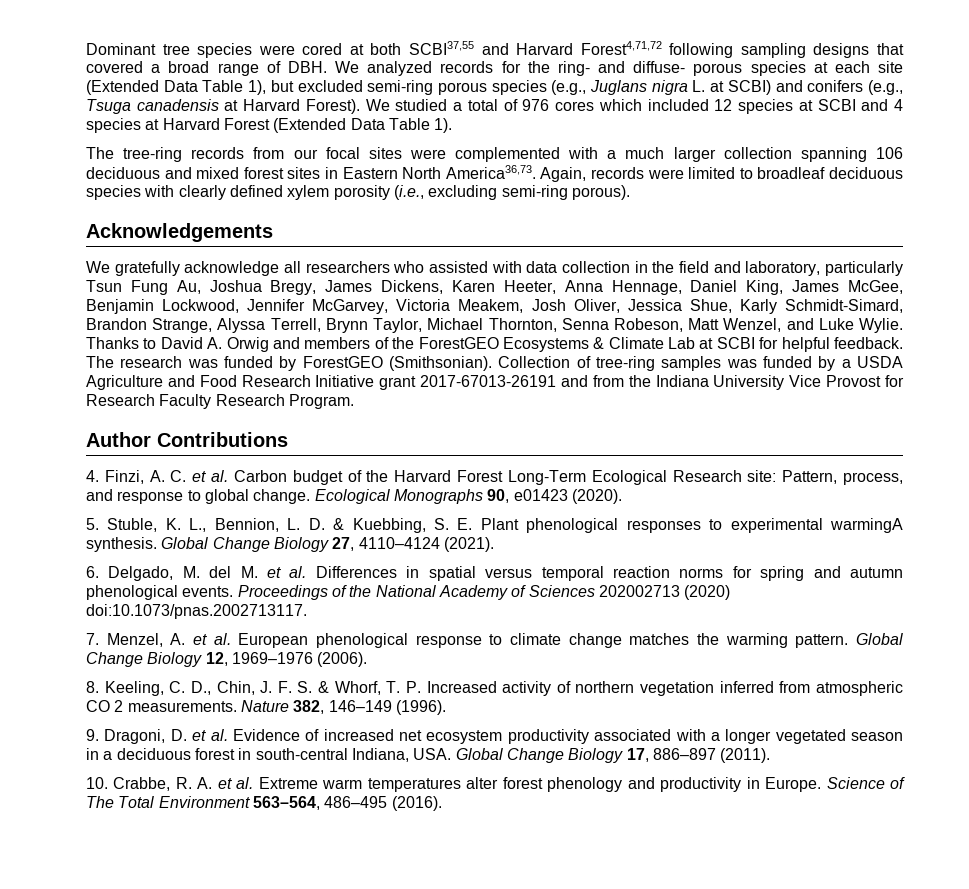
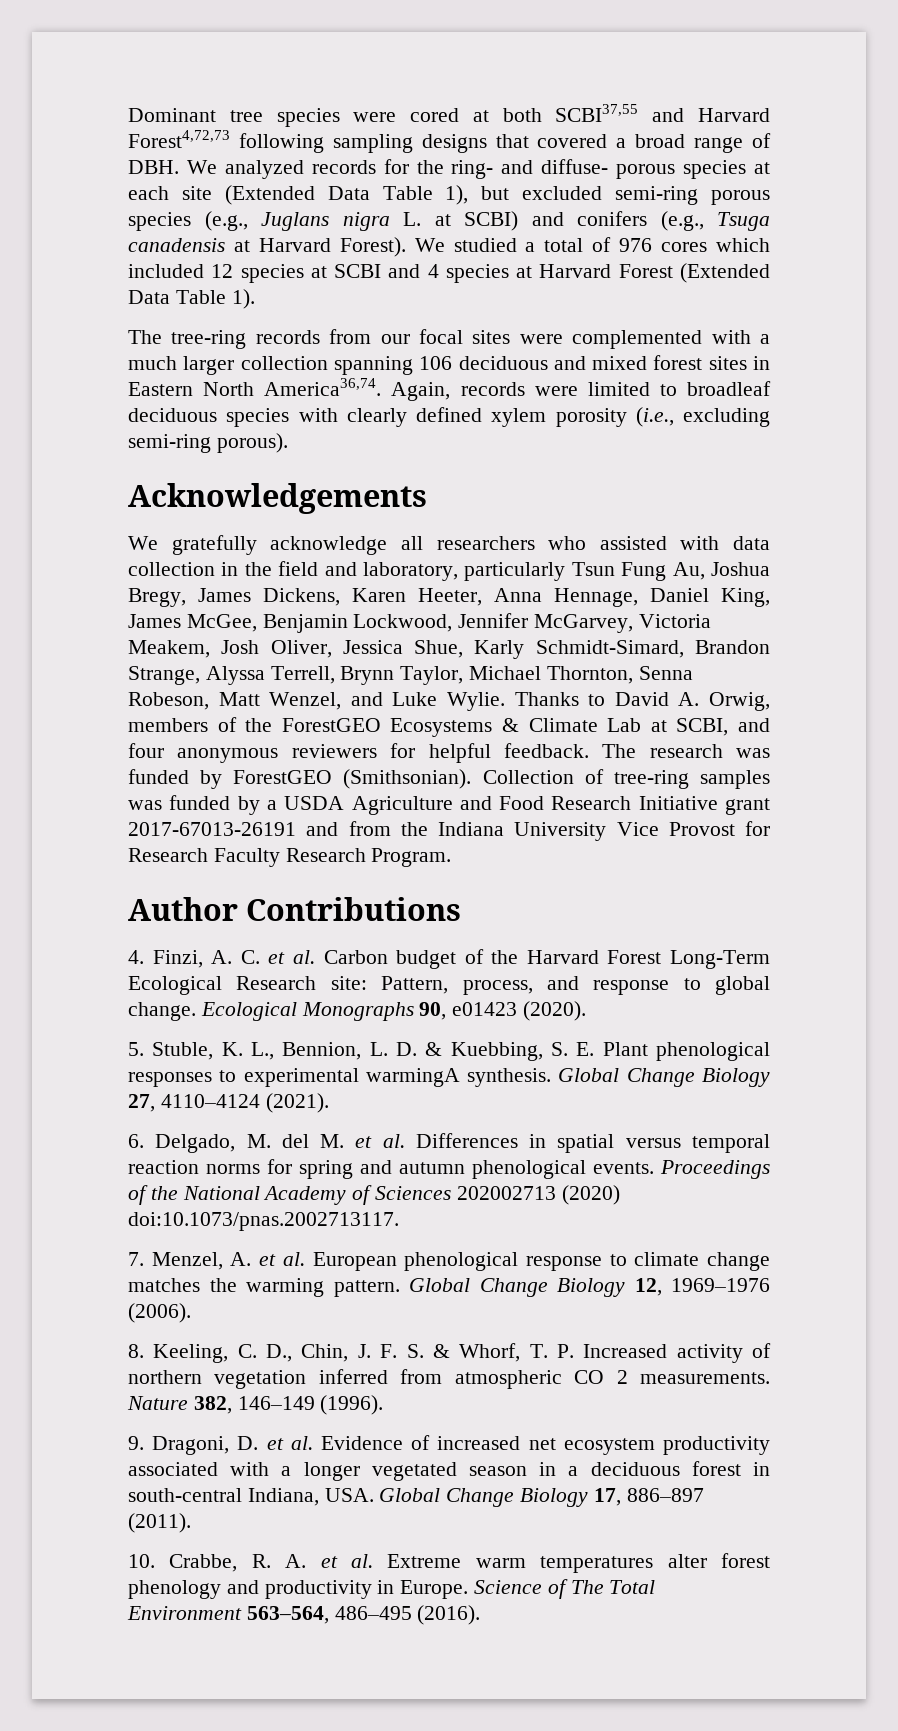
[580,41,662,55] Forest4,71,72 -> [128,130,230,148] Forest4,72,73
[445,165,536,179] America36,73. -> [264,378,382,396] America36,74.
[226,337,300,352] Orwig and -> [709,692,771,711] Orwig,
[716,337,755,349] SCBI -> [676,718,771,736] [128,743,377,763] SCBI, and four anonymous reviewers

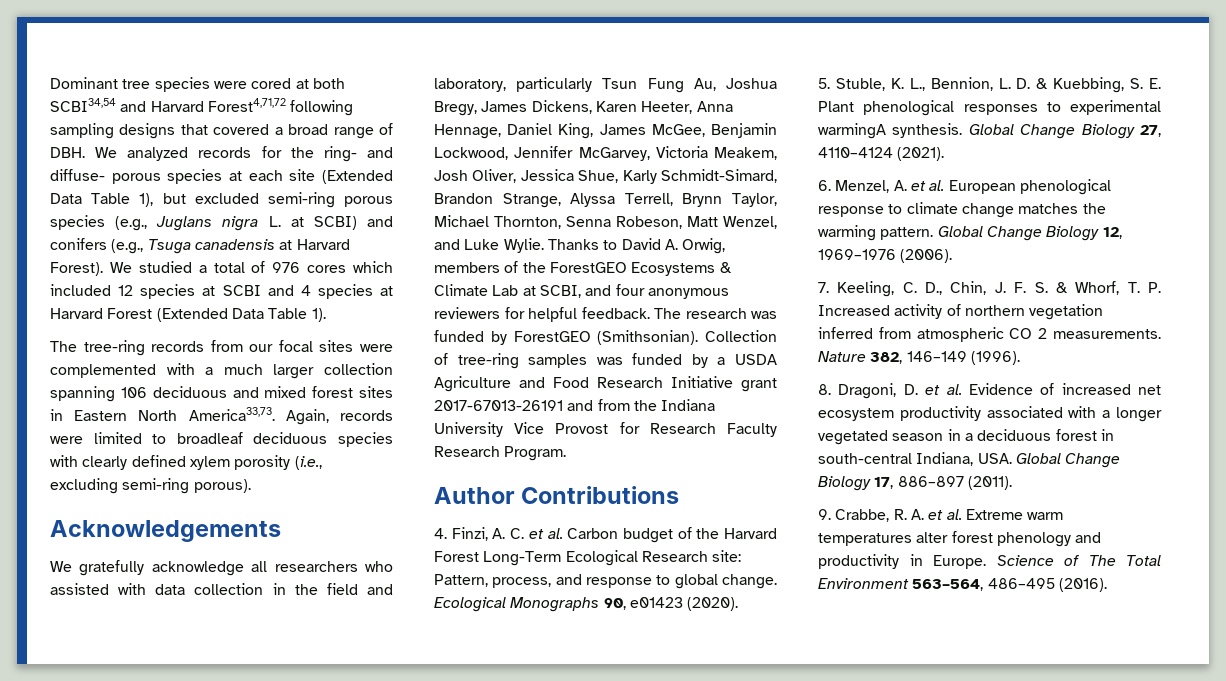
[555,104,639,122] SCBI37,55 -> [50,98,116,112] SCBI34,54
[128,130,230,148] Forest4,72,73 -> [207,98,286,112] Forest4,71,72
[264,378,382,396] America36,74. -> [188,407,275,421] America33,73.
[155,1133,770,1153] [128,1159,770,1179] [128,1185,620,1205] [128,1212,399,1231] [128,1252,144,1266] Delgado, M. del M. et al. Differences in spatial versus temporal reaction norms for spring and autumn phenological events. Proceedings of the National Academy of Sciences 202002713 (2020) doi:10.1073/pnas.2002713117. // 7. -> (831, 185) none
[128,1344,144,1358] 8. -> [818,282,829,293] 7.
[128,1436,144,1450] 9. -> [818,384,831,395] 8.
[128,1554,155,1568] 10. -> [818,509,831,520] 9.

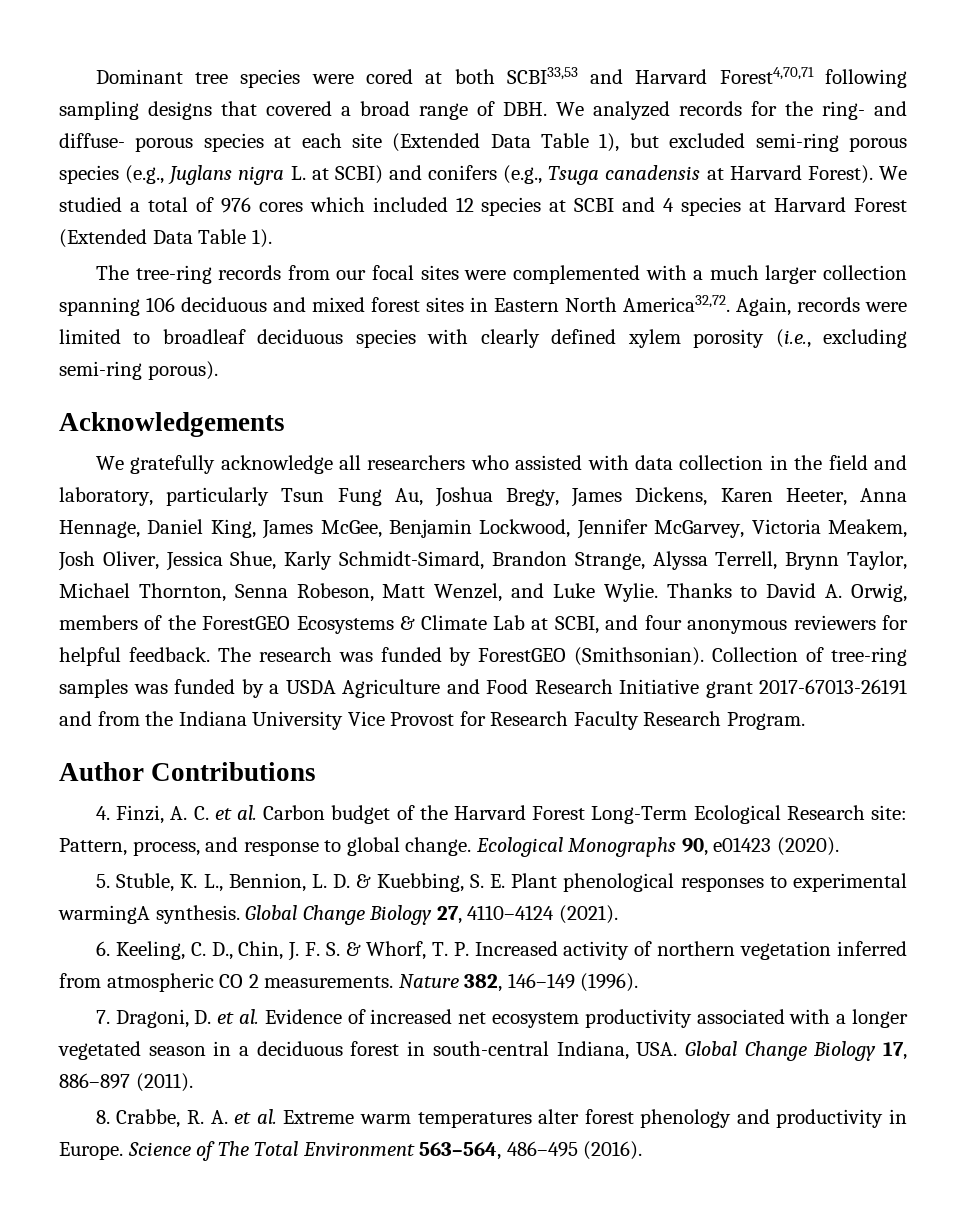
[50,98,116,112] SCBI34,54 -> [506,67,578,84] SCBI33,53
[207,98,286,112] Forest4,71,72 -> [719,67,814,84] Forest4,70,71
[188,407,275,421] America33,73. -> [623,295,730,312] America32,72.
[835,179,1111,195] [818,202,1106,218] [818,225,1122,241] [818,249,953,263] [818,282,829,293] Menzel, A. et al. European phenological response to climate change matches the warming pattern. Global Change Biology 12, 1969–1976 (2006). // 7. -> (110, 948) none
[818,384,831,395] 8. -> [95,1010,110,1024] 7.
[818,509,831,520] 9. -> [95,1110,110,1124] 8.

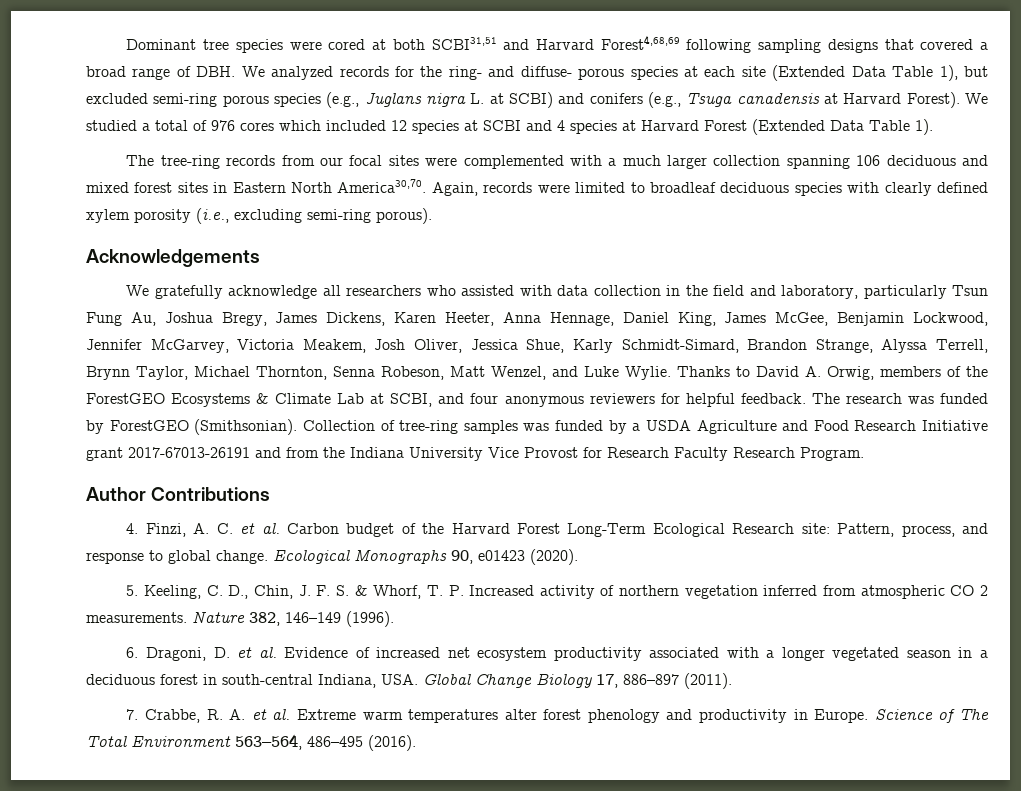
[506,67,578,84] SCBI33,53 -> [431,37,497,50] SCBI31,51
[719,67,814,84] Forest4,70,71 -> [600,35,680,50] Forest4,68,69
[623,295,730,312] America32,72. -> [337,179,427,193] America30,70.
[116,873,907,892] [58,905,618,925] [95,941,110,956] Stuble, K. L., Bennion, L. D. & Kuebbing, S. E. Plant phenological responses to experimental warmingA synthesis. Global Change Biology 27, 4110–4124 (2021). // 6. -> (139, 590) none
[95,1010,110,1024] 7. -> [126,647,139,658] 6.
[95,1110,110,1124] 8. -> [126,709,139,720] 7.

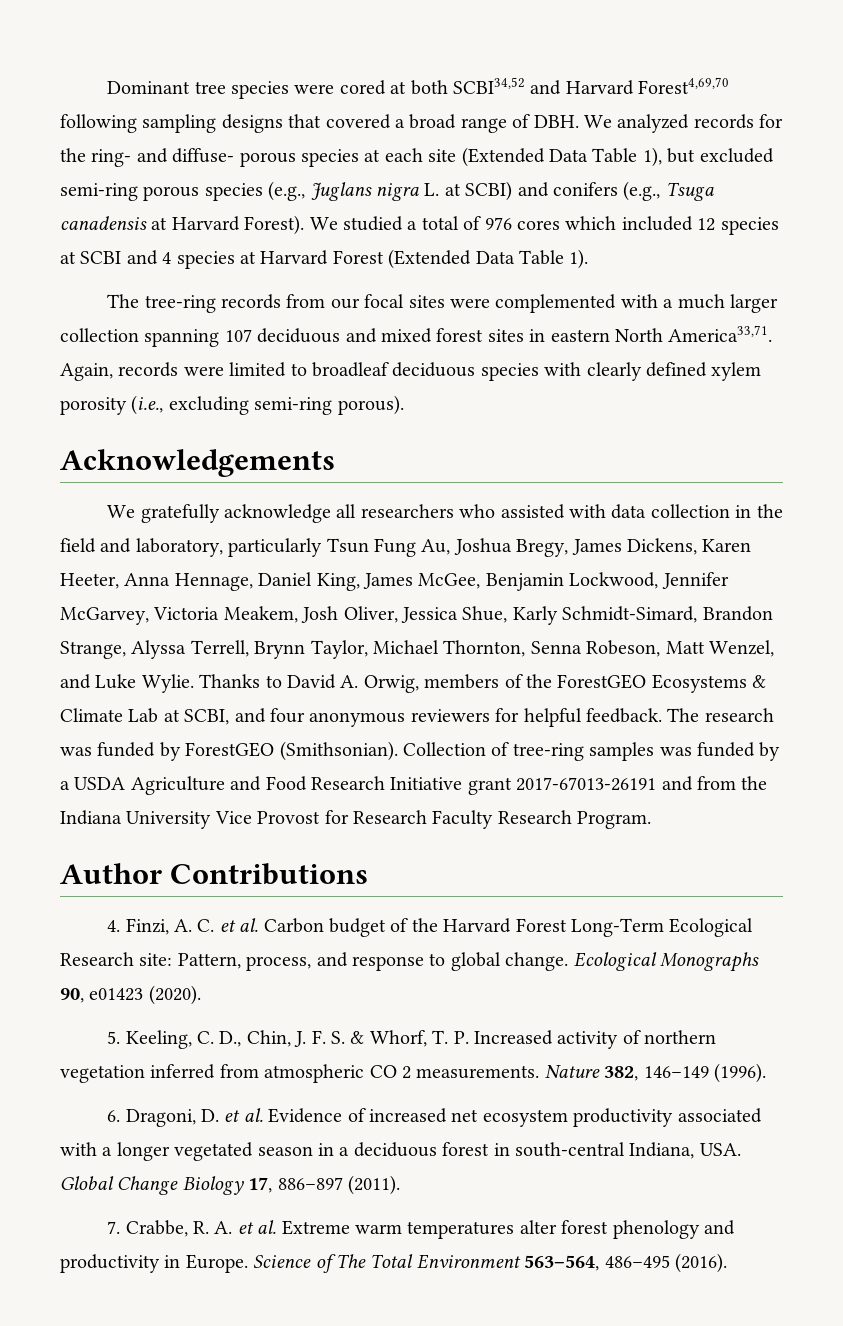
[431,37,497,50] SCBI31,51 -> [452,77,525,94] SCBI34,52
[600,35,680,50] Forest4,68,69 -> [638,77,730,94] Forest4,69,70
[856,155,881,166] 106 -> [224,329,252,342] 107
[232,179,427,193] Eastern North America30,70. -> [550,325,773,342] eastern North America33,71.

